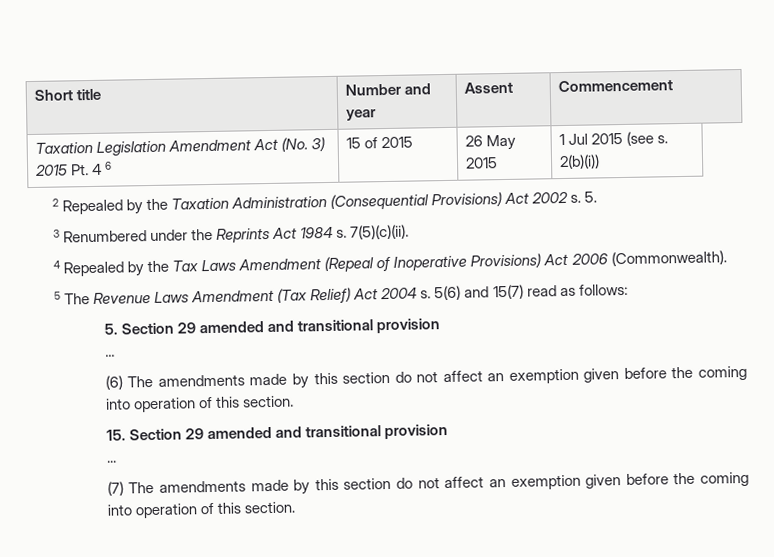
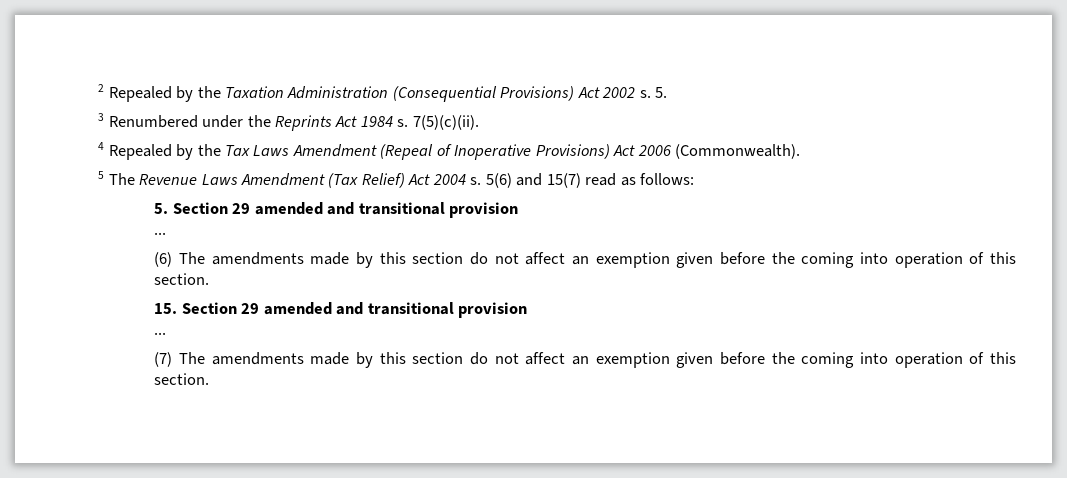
[33,88,101,101] [344,83,431,96] [345,109,377,121] [463,81,513,94] [557,79,673,93] [34,137,326,156] [34,161,112,176] [345,136,413,149] [464,134,516,151] [464,157,498,169] [558,131,668,146] [558,154,600,170] Short title | Number and year | Assent | Commencement // Taxation Legislation Amendment Act (No. 3) 2015 Pt. 4 6 | 15 of 2015 | 26 May 2015 | 1 Jul 2015 (see s. 2(b)(i)) // -> (98, 88) none

